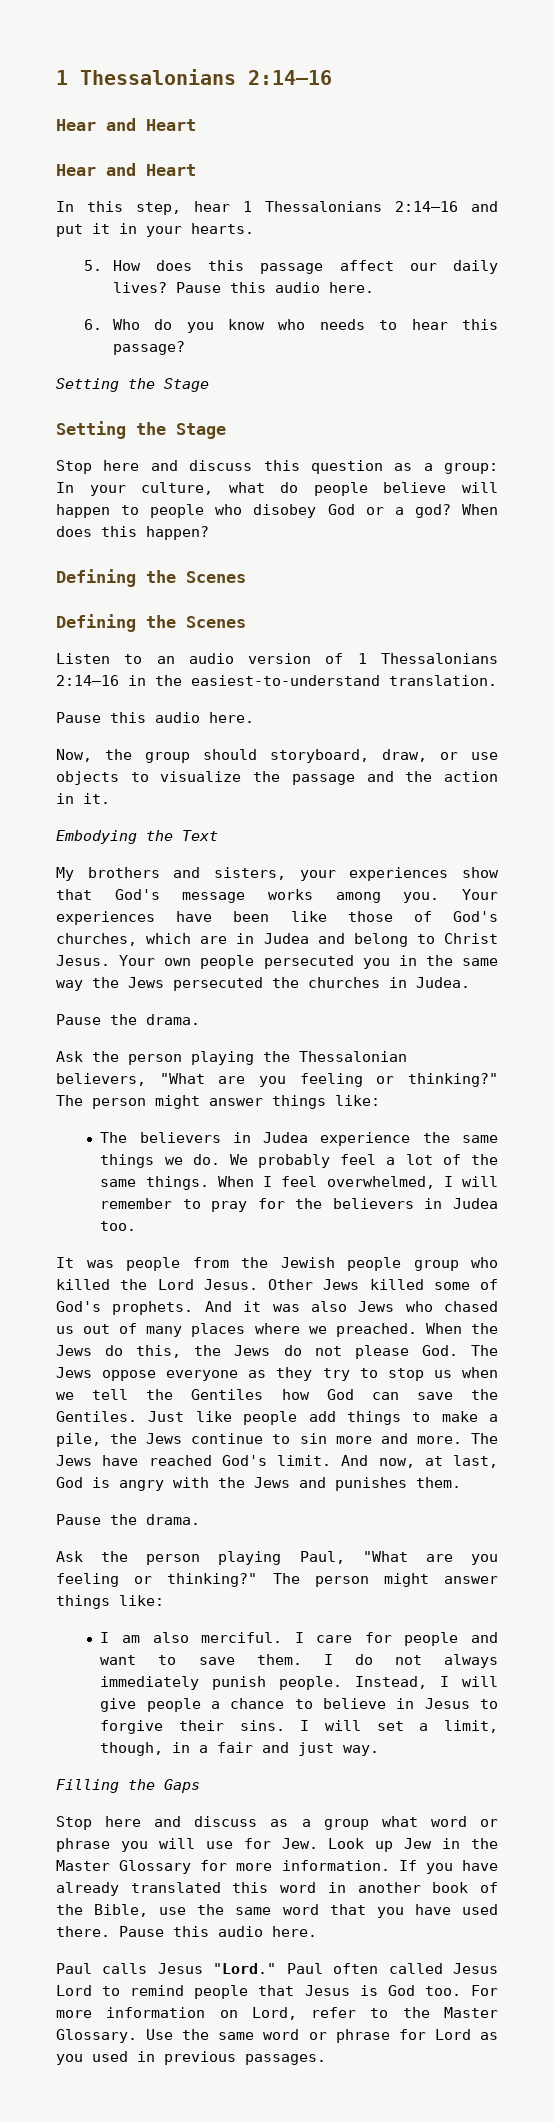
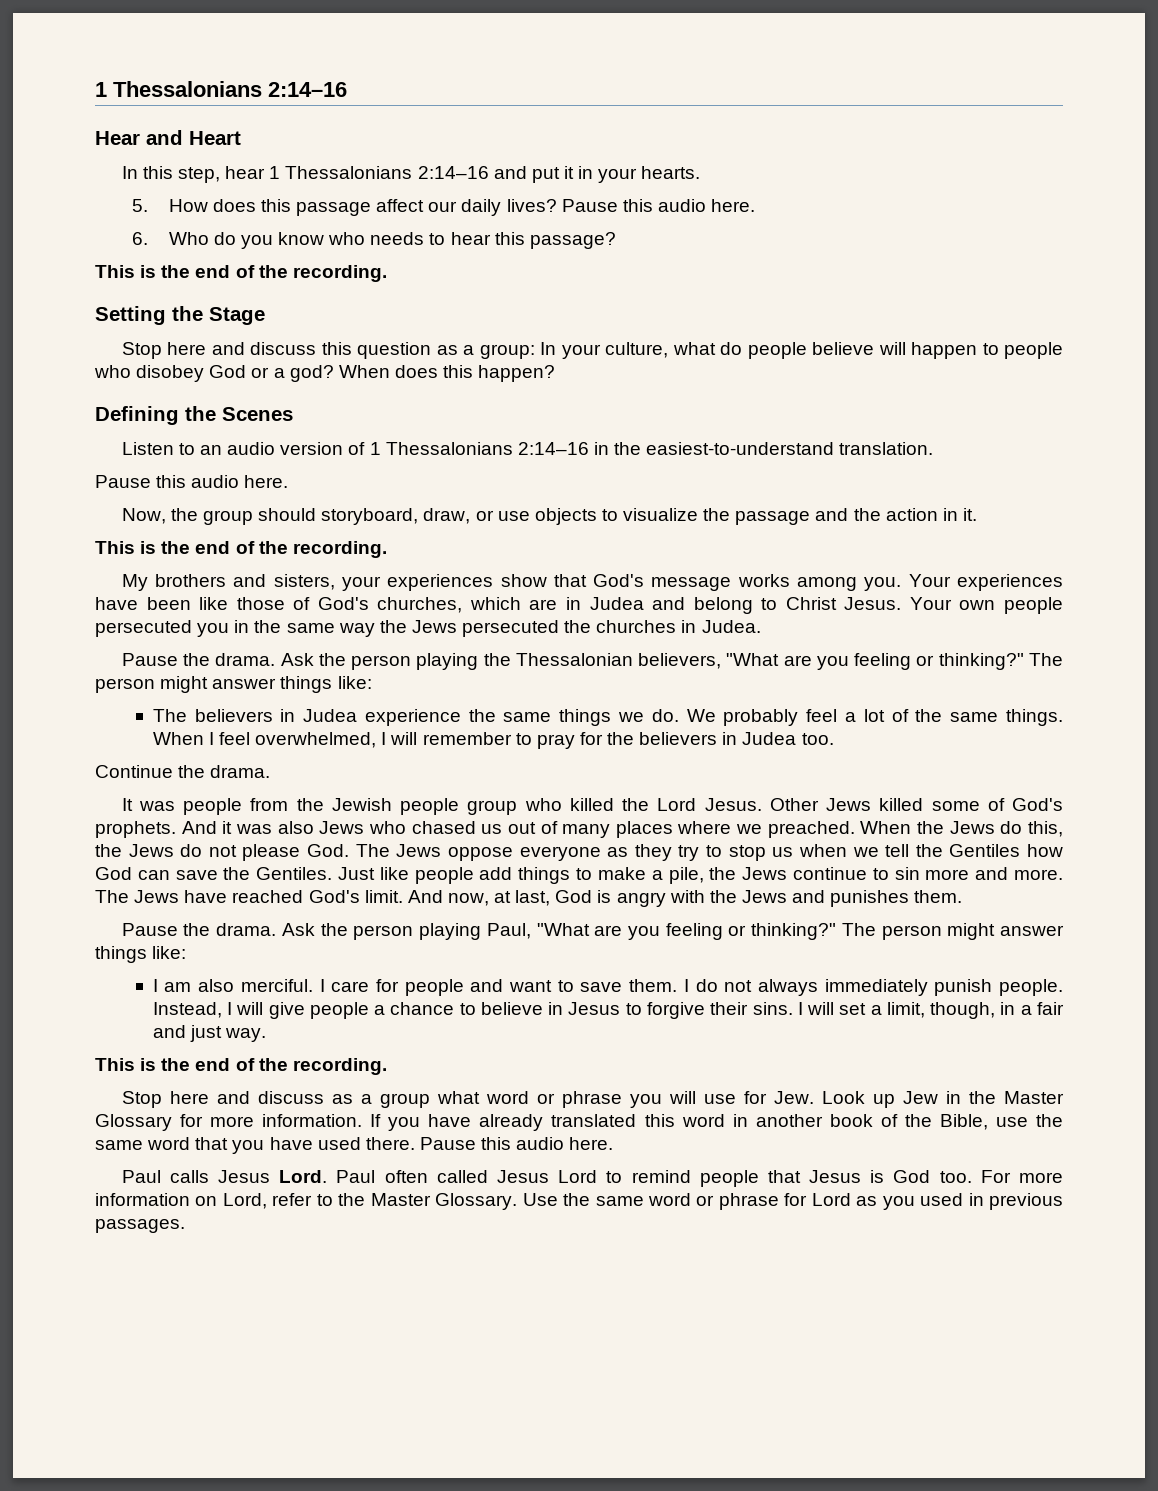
[56,163,196,176] // Hear and Heart -> (241, 138) none
[56,378,209,392] Setting the Stage -> [95,265,387,282] This is the end of the recording.
[56,614,246,632] // Defining the Scenes -> (293, 414) none
[56,830,218,844] Embodying the Text -> [95,541,387,558] This is the end of the recording.
(200, 1019) // -> (276, 659) none
(137, 1226) none -> [95,765,271,778] // Continue the drama.
(200, 1519) // -> (277, 929) none
[56,1779,200,1793] Filling the Gaps -> [95,1058,387,1075] This is the end of the recording.
[213,1963,277,1974] "Lord." -> [279,1170,328,1183] Lord.

